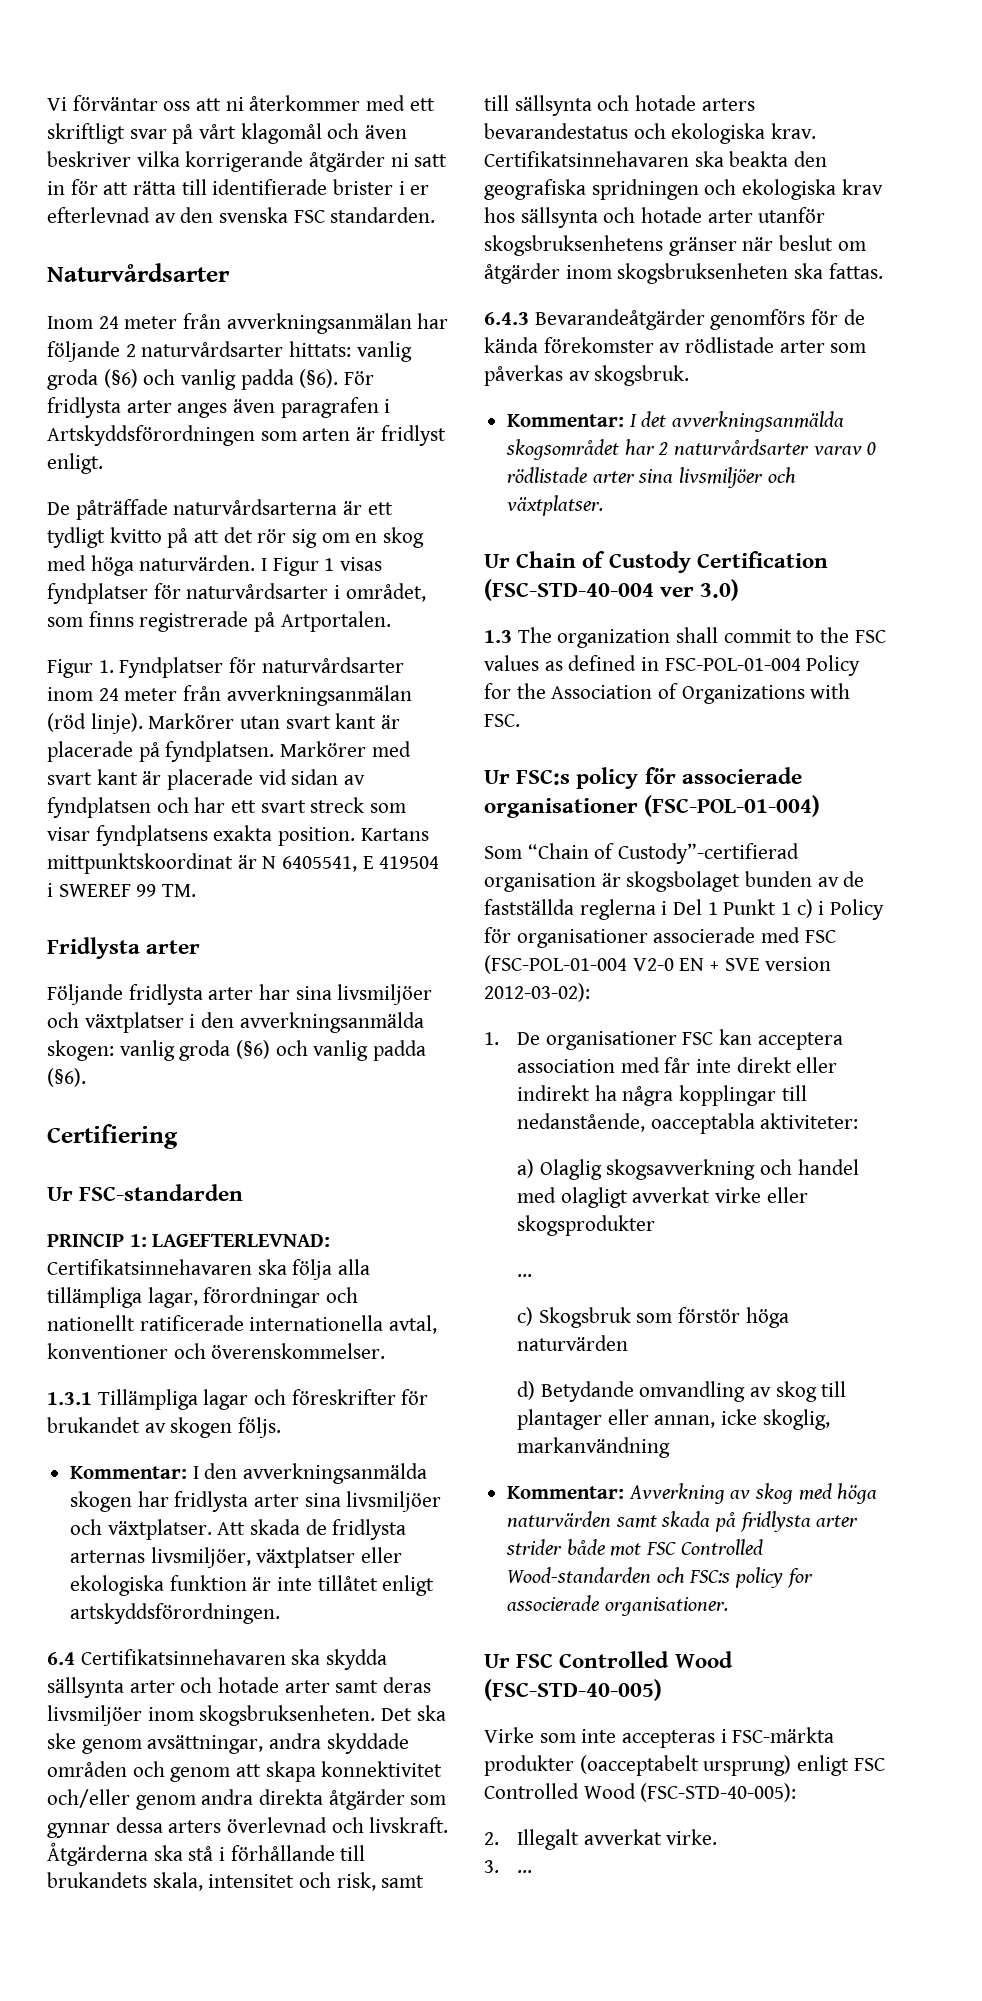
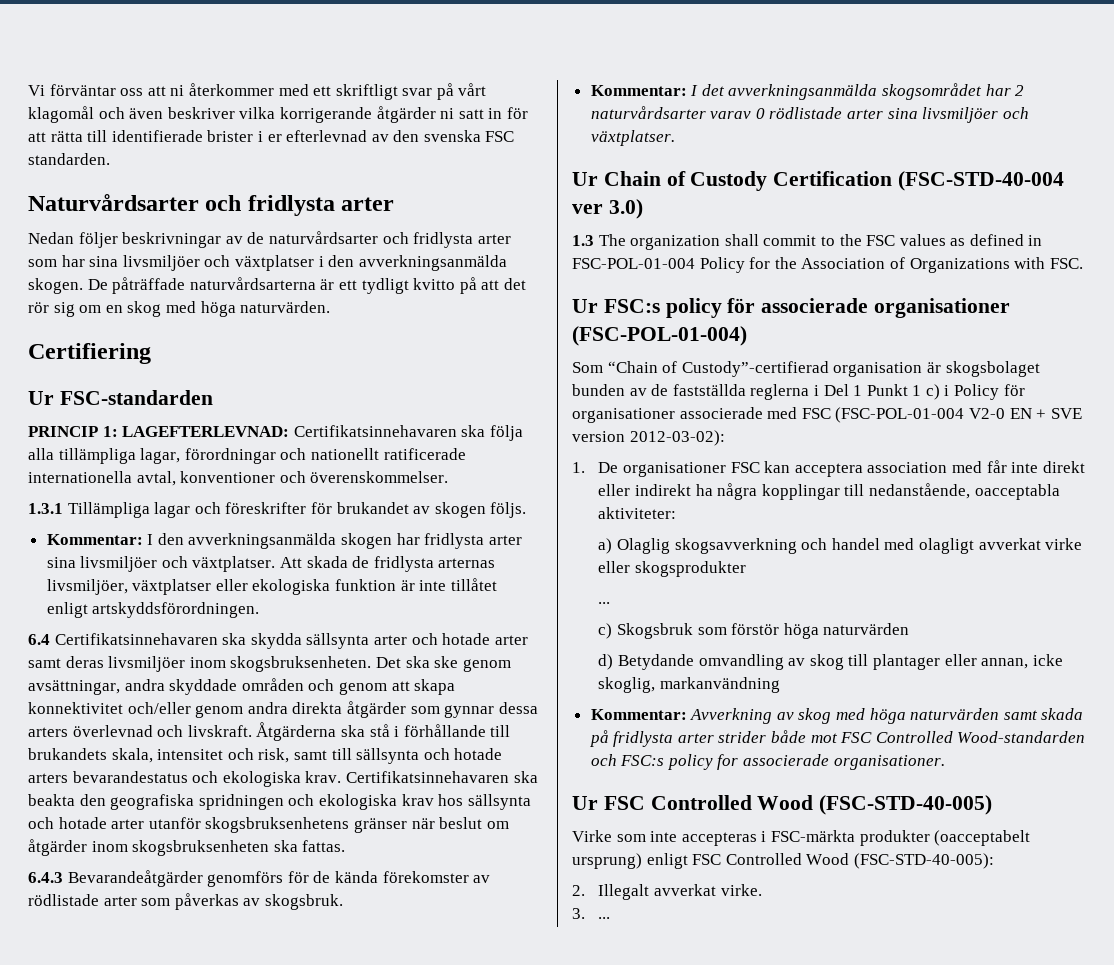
[47,313,449,334] [47,341,412,362] [47,369,375,390] [47,397,391,418] [47,425,446,446] [47,453,103,474] // Inom 24 meter från avverkningsanmälan har följande 2 naturvårdsarter hittats: vanlig groda (§6) och vanlig padda (§6). För fridlysta arter anges även paragrafen i Artskyddsförordningen som arten är fridlyst enligt. // -> [205,195,395,216] [28,231,511,248] [28,255,507,271] [28,278,83,294] och fridlysta arter // Nedan följer beskrivningar av de naturvårdsarter och fridlysta arter som har sina livsmiljöer och växtplatser i den avverkningsanmälda skogen.
[261,557,383,576] [47,583,426,604] [47,611,391,632] [47,657,404,678] [47,685,412,706] [47,713,401,734] [47,741,411,762] [47,769,366,790] [47,797,407,818] [47,825,429,846] [47,853,440,874] [47,883,197,897] [47,937,201,959] [47,984,433,1005] [47,1012,424,1033] [47,1040,427,1061] [47,1068,86,1087] I Figur 1 visas fyndplatser för naturvårdsarter i området, som finns registrerade på Artportalen. // Figur 1. Fyndplatser för naturvårdsarter inom 24 meter från avverkningsanmälan (röd linje). Markörer utan svart kant är placerade på fyndplatsen. Markörer med svart kant är placerade vid sidan av fyndplatsen och har ett svart streck som visar fyndplatsens exakta position. Kartans mittpunktskoordinat är N 6405541, E 419504 i SWEREF 99 TM. // Fridlysta arter // Följande fridlysta arter har sina livsmiljöer och växtplatser i den avverkningsanmälda skogen: vanlig groda (§6) och vanlig padda (§6). -> (331, 307) none

